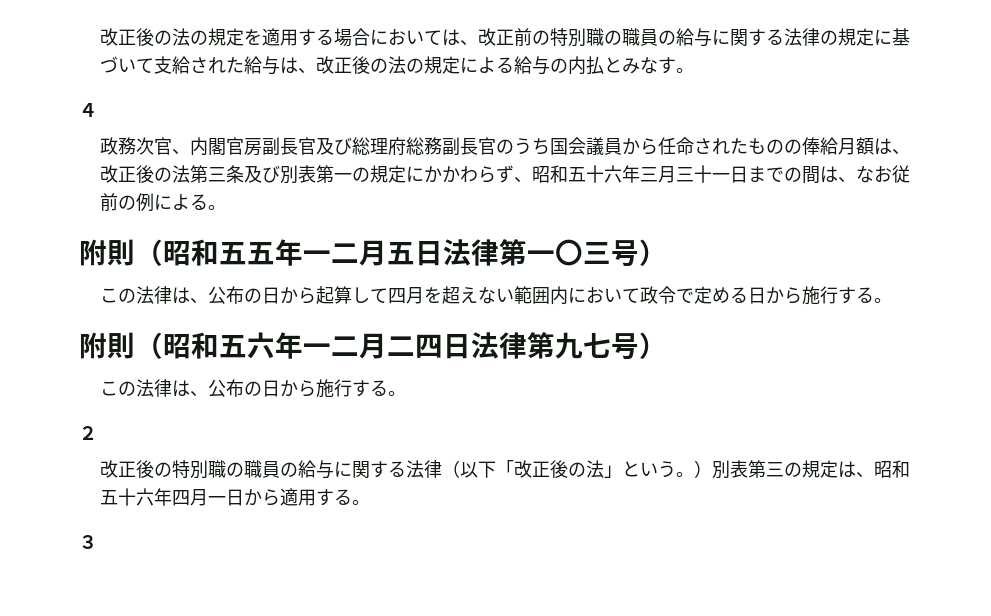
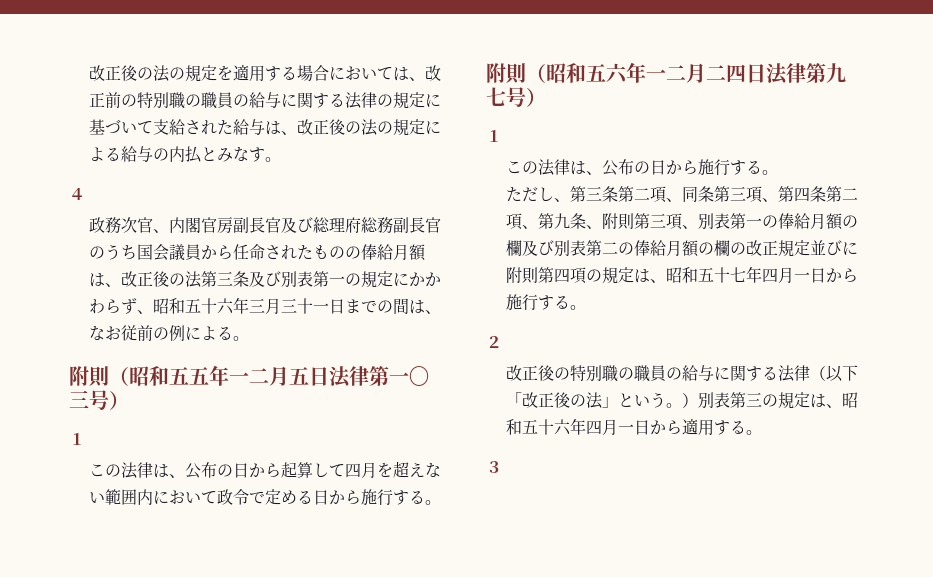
(667, 252) none -> [69,433,85,445] // １
(667, 345) none -> [486,130,502,142] // １
(407, 393) none -> [505,186,858,203] [505,213,858,230] [505,240,858,257] [505,266,858,284] [505,294,586,311] // ただし、第三条第二項、同条第三項、第四条第二項、第九条、附則第三項、別表第一の俸給月額の欄及び別表第二の俸給月額の欄の改正規定並びに附則第四項の規定は、昭和五十七年四月一日から施行する。

